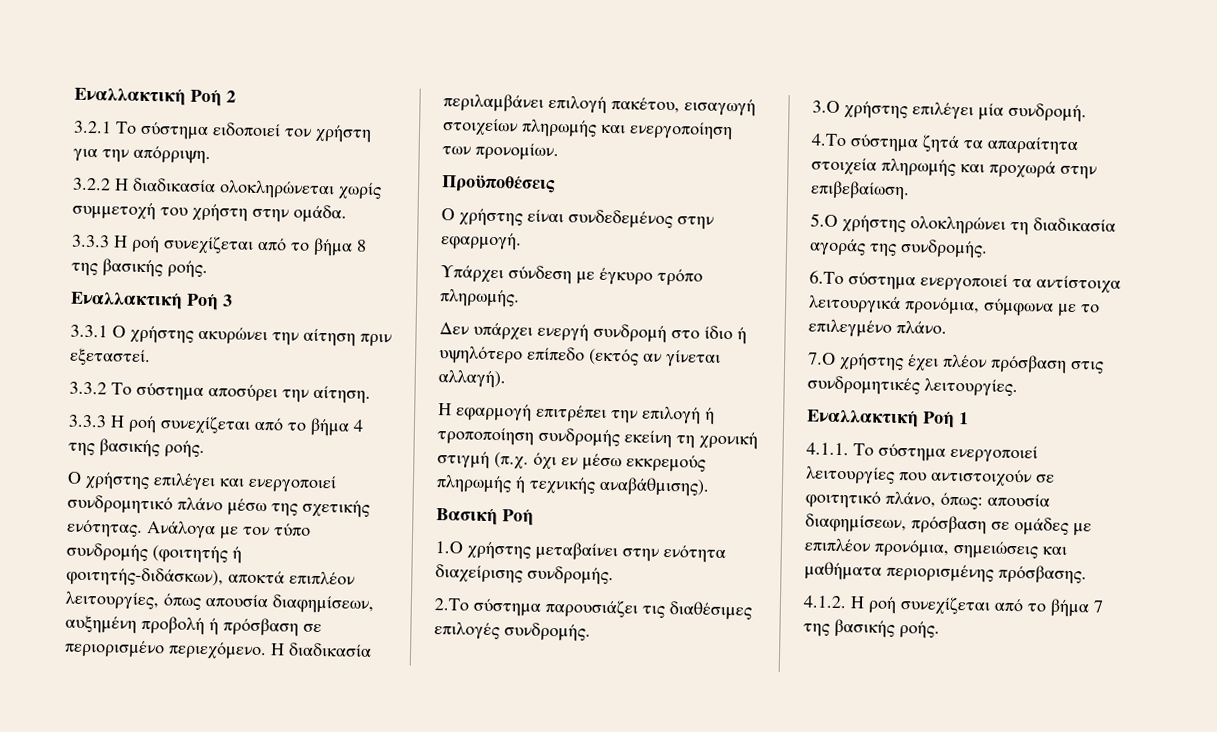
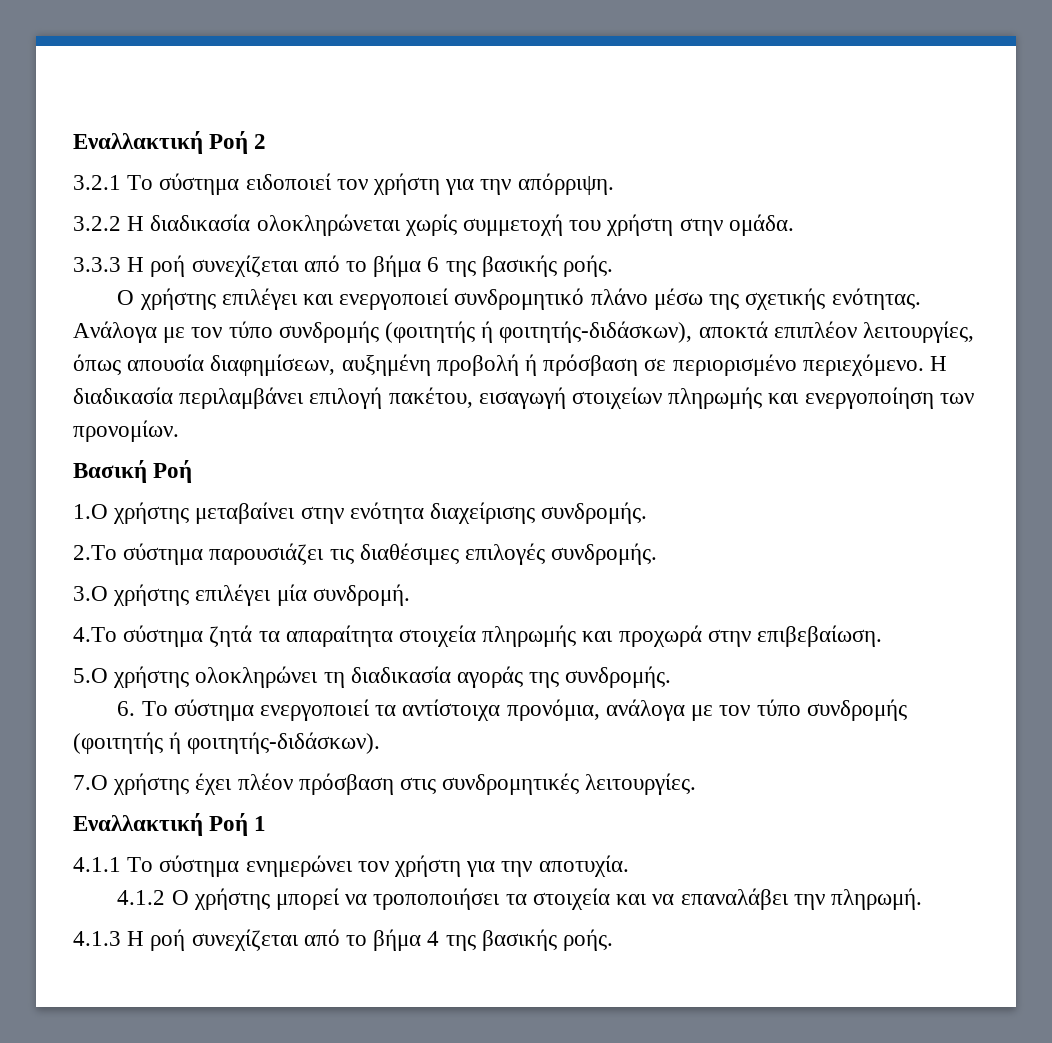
[356,239,367,252] [71,258,208,279] [70,291,233,311] [70,324,392,347] [69,347,151,367] [69,381,371,404] [68,414,364,437] 8 της βασικής ροής. // Εναλλακτική Ροή 3 // 3.3.1 Ο χρήστης ακυρώνει την αίτηση πριν εξεταστεί. // 3.3.2 Το σύστημα αποσύρει την αίτηση. // 3.3.3 Η ροή συνεχίζεται από το βήμα 4 -> [427,257,440,272] 6
[441,174,555,194] [441,208,714,230] [440,232,522,251] [440,265,703,286] [440,288,520,308] [439,322,747,345] [439,345,721,367] [438,369,506,389] [438,403,715,425] [437,427,758,450] [437,451,706,472] [436,474,710,497] // Προϋποθέσεις // Ο χρήστης είναι συνδεδεμένος στην εφαρμογή. // Υπάρχει σύνδεση με έγκυρο τρόπο πληρωμής. // Δεν υπάρχει ενεργή συνδρομή στο ίδιο ή υψηλότερο επίπεδο (εκτός αν γίνεται αλλαγή). // Η εφαρμογή επιτρέπει την επιλογή ή τροποποίηση συνδρομής εκείνη τη χρονική στιγμή (π.χ. όχι εν μέσω εκκρεμούς πληρωμής ή τεχνικής αναβάθμισης). -> (179, 431) none
[809,270,844,285] 6.Το -> [117,701,168,716] 6. Το
[808,294,1100,317] [808,318,947,337] λειτουργικά προνόμια, σύμφωνα με το επιλεγμένο πλάνο. -> [506,699,907,721] [73,732,381,754] προνόμια, ανάλογα με τον τύπο συνδρομής (φοιτητής ή φοιτητής-διδάσκων).
[806,442,1038,463] [806,465,1055,487] [805,490,1050,510] [805,513,1092,536] [804,537,1067,560] [804,561,1087,585] [803,595,1104,618] 4.1.1. Το σύστημα ενεργοποιεί λειτουργίες που αντιστοιχούν σε φοιτητικό πλάνο, όπως: απουσία διαφημίσεων, πρόσβαση σε ομάδες με επιπλέον προνόμια, σημειώσεις και μαθήματα περιορισμένης πρόσβασης. // 4.1.2. Η ροή συνεχίζεται από το βήμα 7 -> [73,855,629,877] [117,888,922,910] [73,929,440,951] 4.1.1 Το σύστημα ενημερώνει τον χρήστη για την αποτυχία. // 4.1.2 Ο χρήστης μπορεί να τροποποιήσει τα στοιχεία και να επαναλάβει την πληρωμή. // 4.1.3 Η ροή συνεχίζεται από το βήμα 4

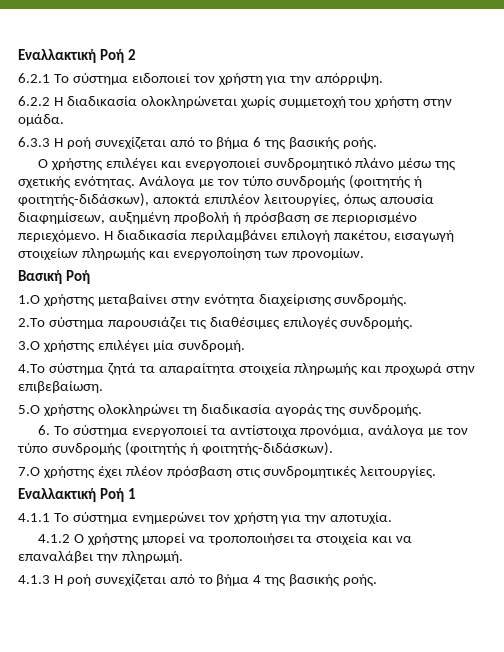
[73,175,121,190] 3.2.1 -> [18,73,50,83] 6.2.1
[73,216,121,231] 3.2.2 -> [18,96,50,106] 6.2.2
[73,257,121,272] 3.3.3 -> [18,137,50,147] 6.3.3

